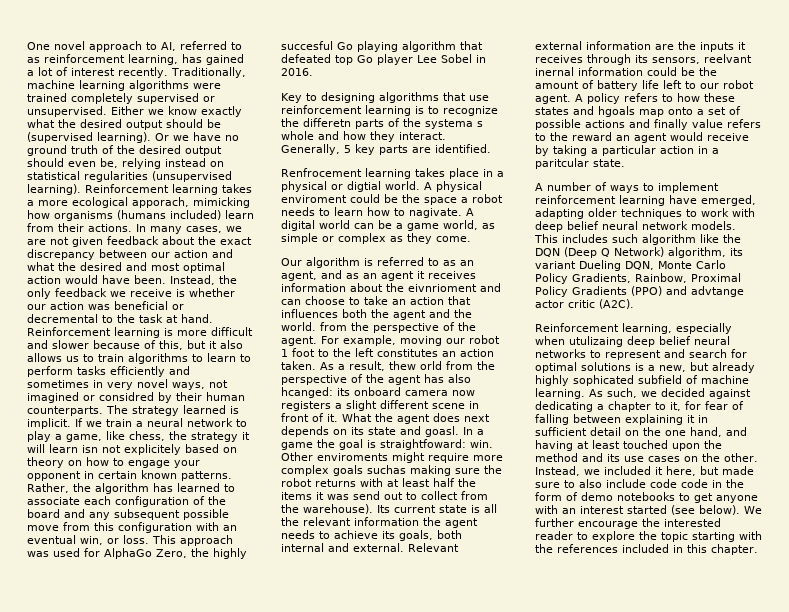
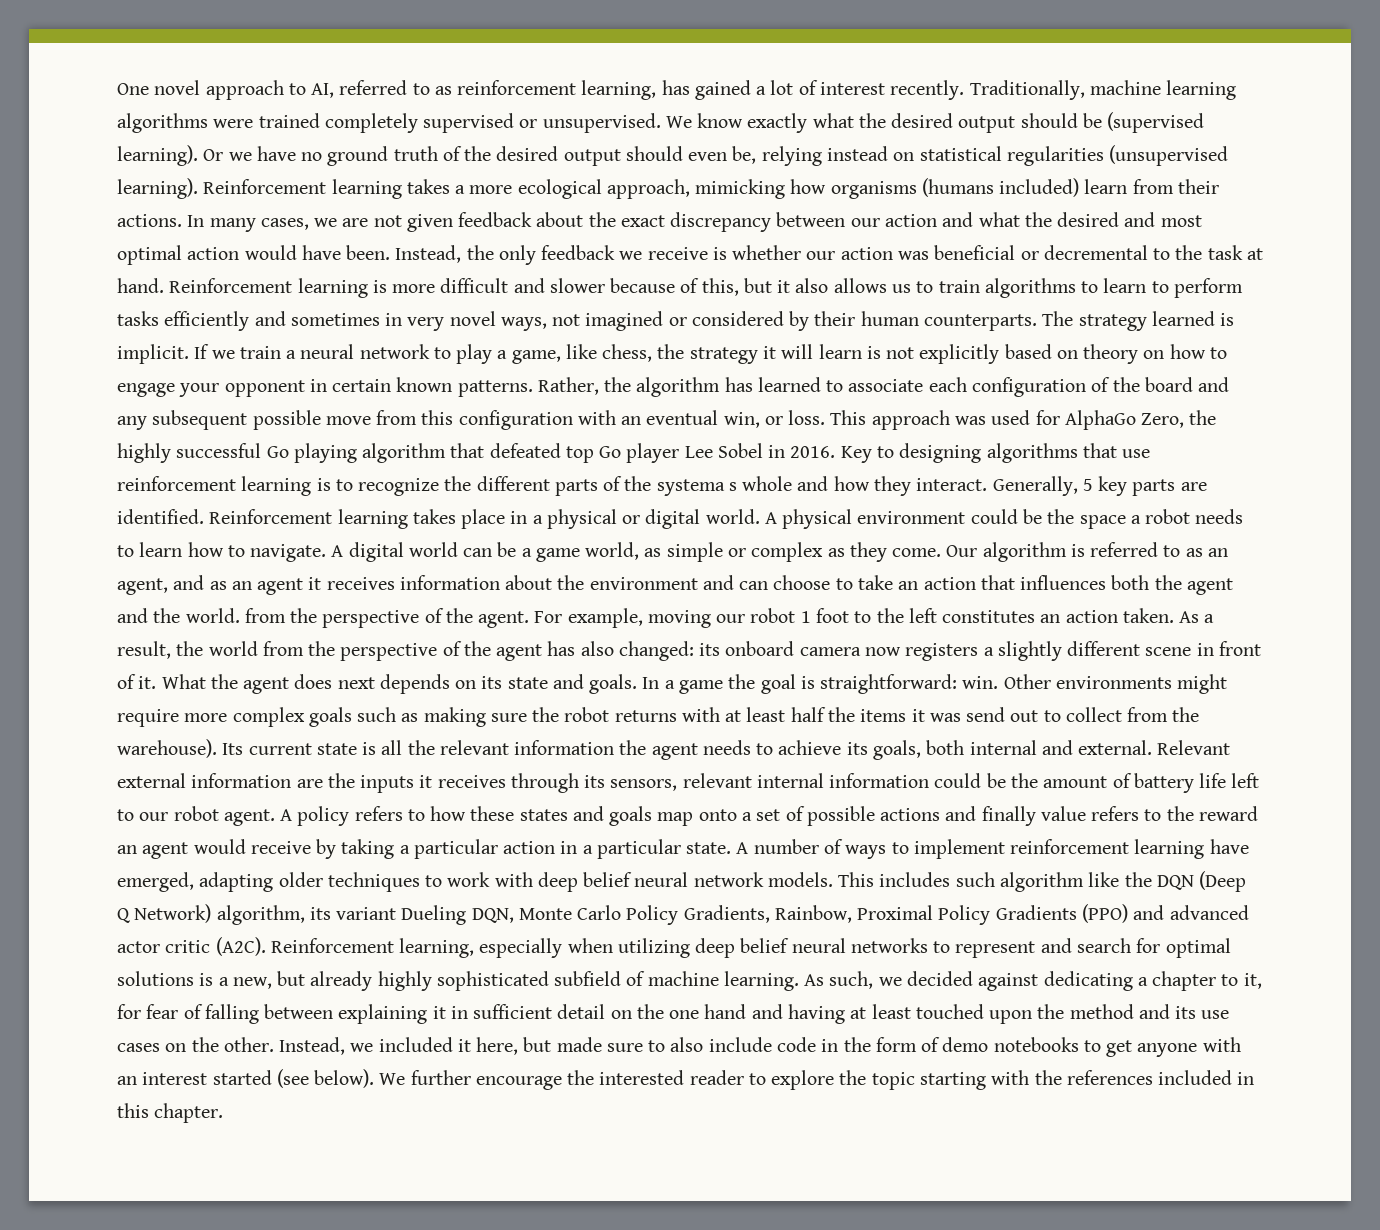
[111,106,164,115] Either we -> [665,116,692,128] We
[132,197,189,208] apporach, -> [606,179,690,199] approach,
[99,392,154,401] considred -> [691,311,784,326] considered
[82,444,181,455] isn not explicitely -> [866,344,1000,364] is not explicitly
[281,41,333,50] succesful -> [176,443,262,458] successful
(313, 72) // -> (836, 452) none
[303,118,351,127] differetn -> [476,476,550,491] different
[281,168,362,177] // Renfrocement -> [209,509,333,524] Reinforcement
[347,181,381,192] digtial -> [645,509,701,529] digital
[281,195,347,203] enviroment -> [857,511,966,524] environment
[409,208,462,218] nagivate. -> [250,544,327,562] navigate.
(471, 239) // -> (942, 552) none
[408,284,477,292] eivnrioment -> [589,577,698,590] environment
[389,361,442,370] thew orld -> [176,641,258,656] the world
[281,387,333,398] hcanged: -> [618,641,694,661] changed:
[346,400,377,411] slight -> [997,641,1062,661] slightly
[425,426,459,437] goasl. -> [589,674,638,694] goals.
[380,439,466,450] straightfoward: -> [820,674,958,694] straightforward:
[317,453,388,461] enviroments -> [1055,676,1172,689] environments
[367,465,406,474] suchas -> [357,707,419,722] such as
[704,54,752,63] [535,67,574,76] reelvant inernal -> [682,773,824,788] relevant internal
[598,106,635,117] hgoals -> [609,806,653,826] goals
[535,158,589,169] paritcular -> [596,839,681,859] particular
(625, 163) // -> (732, 848) none
[691,286,744,297] advtange -> [1169,905,1249,920] advanced
(634, 304) // -> (266, 946) none
[569,336,623,347] utulizaing -> [617,938,690,958] utilizing
[573,375,634,386] sophicated -> [436,971,549,991] sophisticated
[690,427,722,437] hand, -> [704,1004,747,1019] hand
[681,479,708,488] code -> (816, 1044) none

